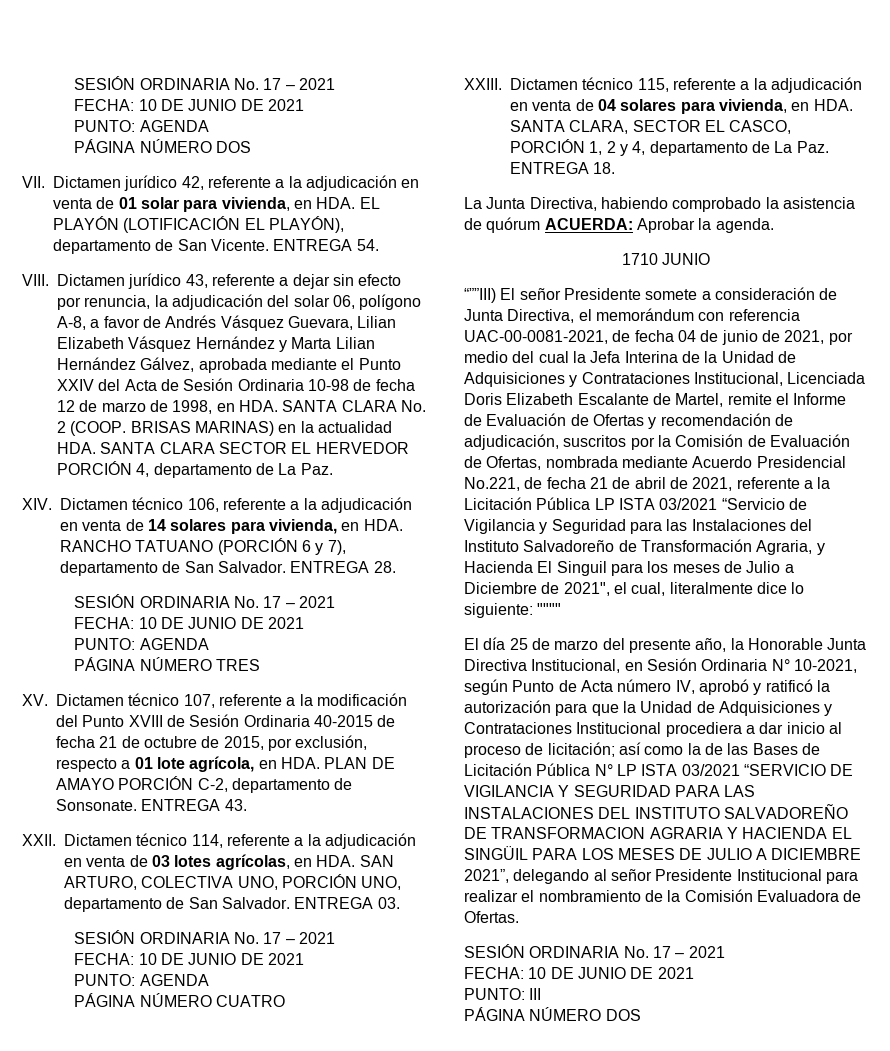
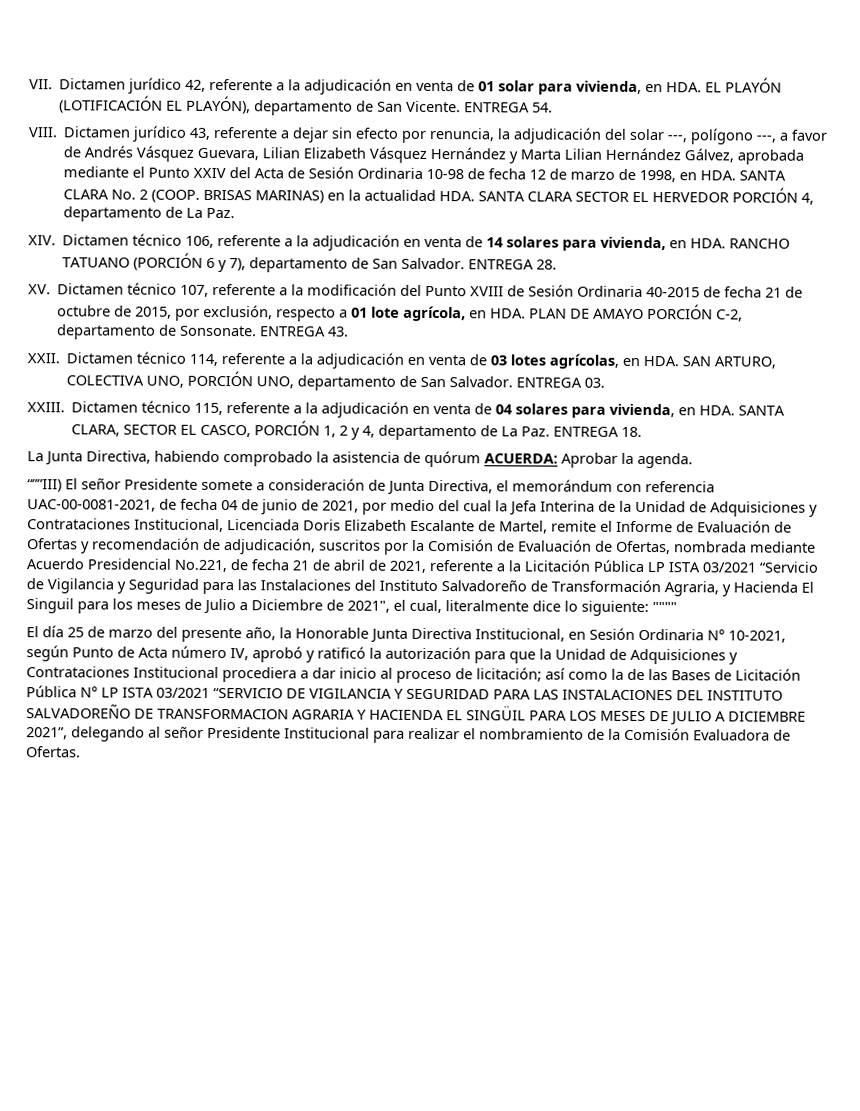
[74,76,335,90] [74,99,304,111] [74,120,209,132] [74,139,252,153] SESIÓN ORDINARIA No. 17 – 2021 // FECHA: 10 DE JUNIO DE 2021 // PUNTO: AGENDA // PÁGINA NÚMERO DOS // -> (29, 84) none
[332,294,422,310] [57,316,86,330] 06, polígono A-8, -> [667,128,777,145] ---, polígono ---,
[74,594,335,608] [74,617,304,629] [74,638,209,650] [74,657,261,671] // SESIÓN ORDINARIA No. 17 – 2021 // FECHA: 10 DE JUNIO DE 2021 // PUNTO: AGENDA // PÁGINA NÚMERO TRES -> (558, 264) none
[74,930,335,944] [74,953,304,965] [74,974,209,986] [74,993,286,1007] // SESIÓN ORDINARIA No. 17 – 2021 // FECHA: 10 DE JUNIO DE 2021 // PUNTO: AGENDA // PÁGINA NÚMERO CUATRO -> (606, 382) none
[621,253,711,265] // 1710 JUNIO -> (693, 460) none
[464,944,725,958] [464,967,694,979] [464,988,542,1000] [464,1007,641,1021] // SESIÓN ORDINARIA No. 17 – 2021 // FECHA: 10 DE JUNIO DE 2021 // PUNTO: III // PÁGINA NÚMERO DOS -> (81, 752) none

